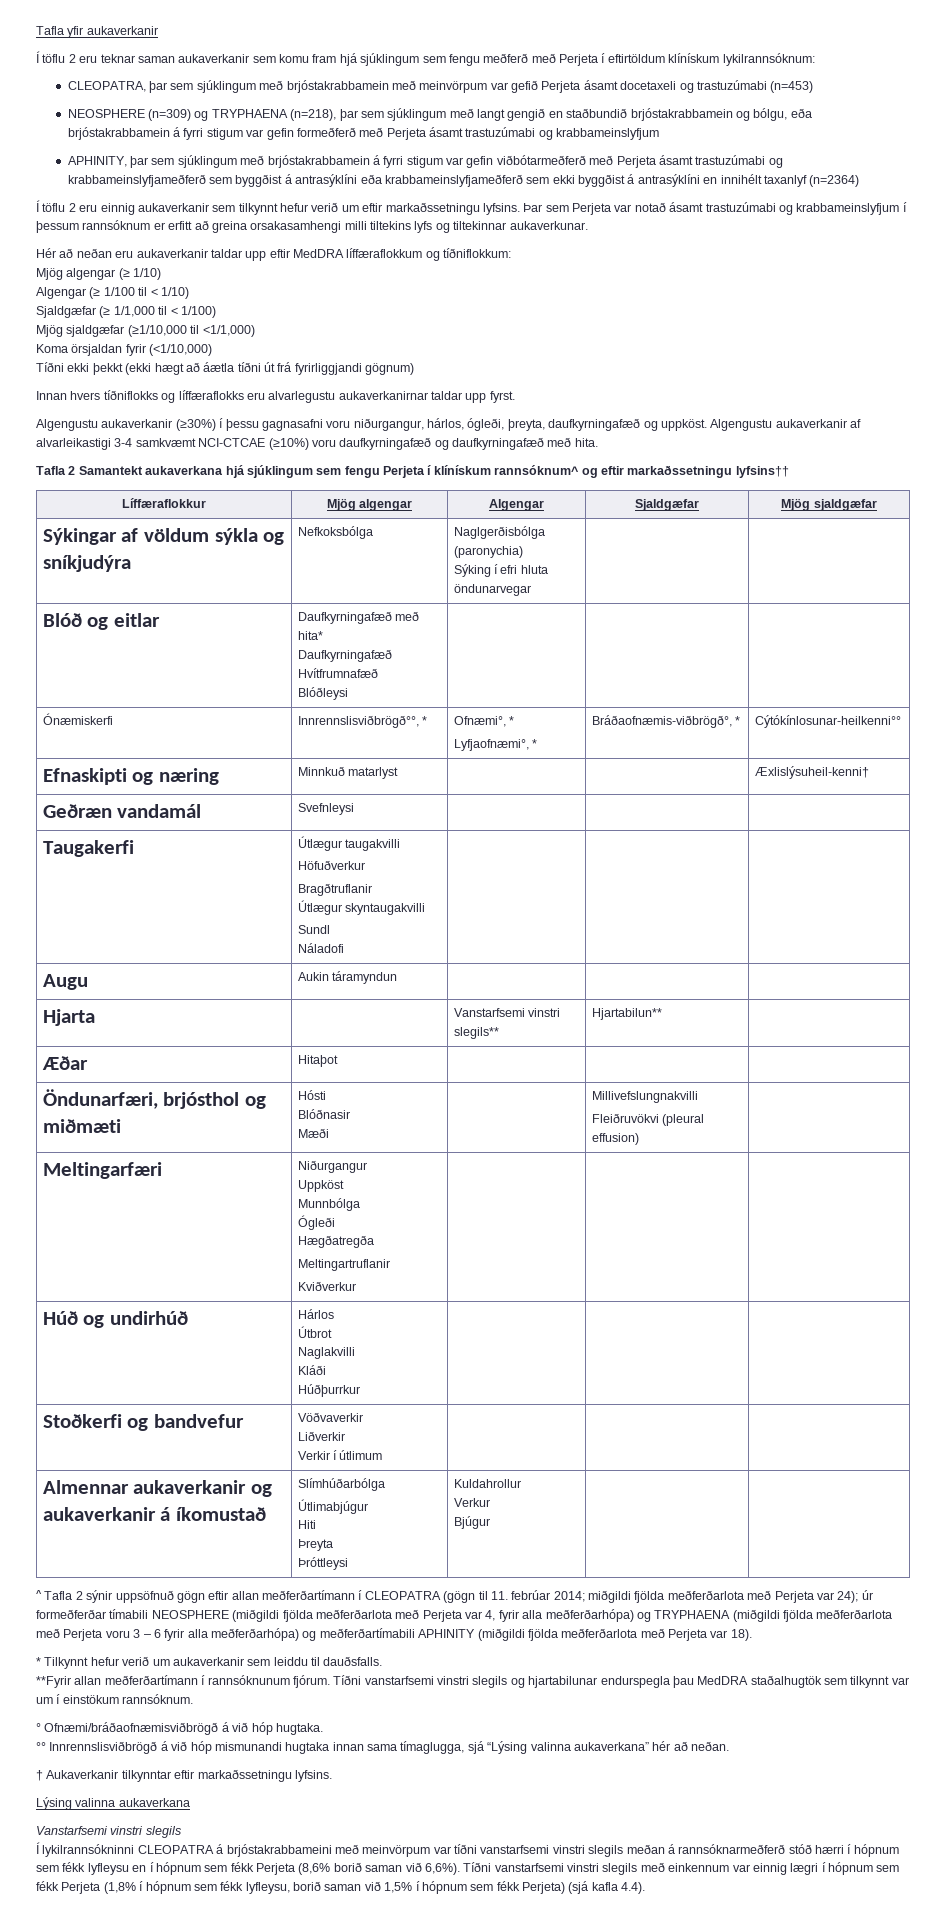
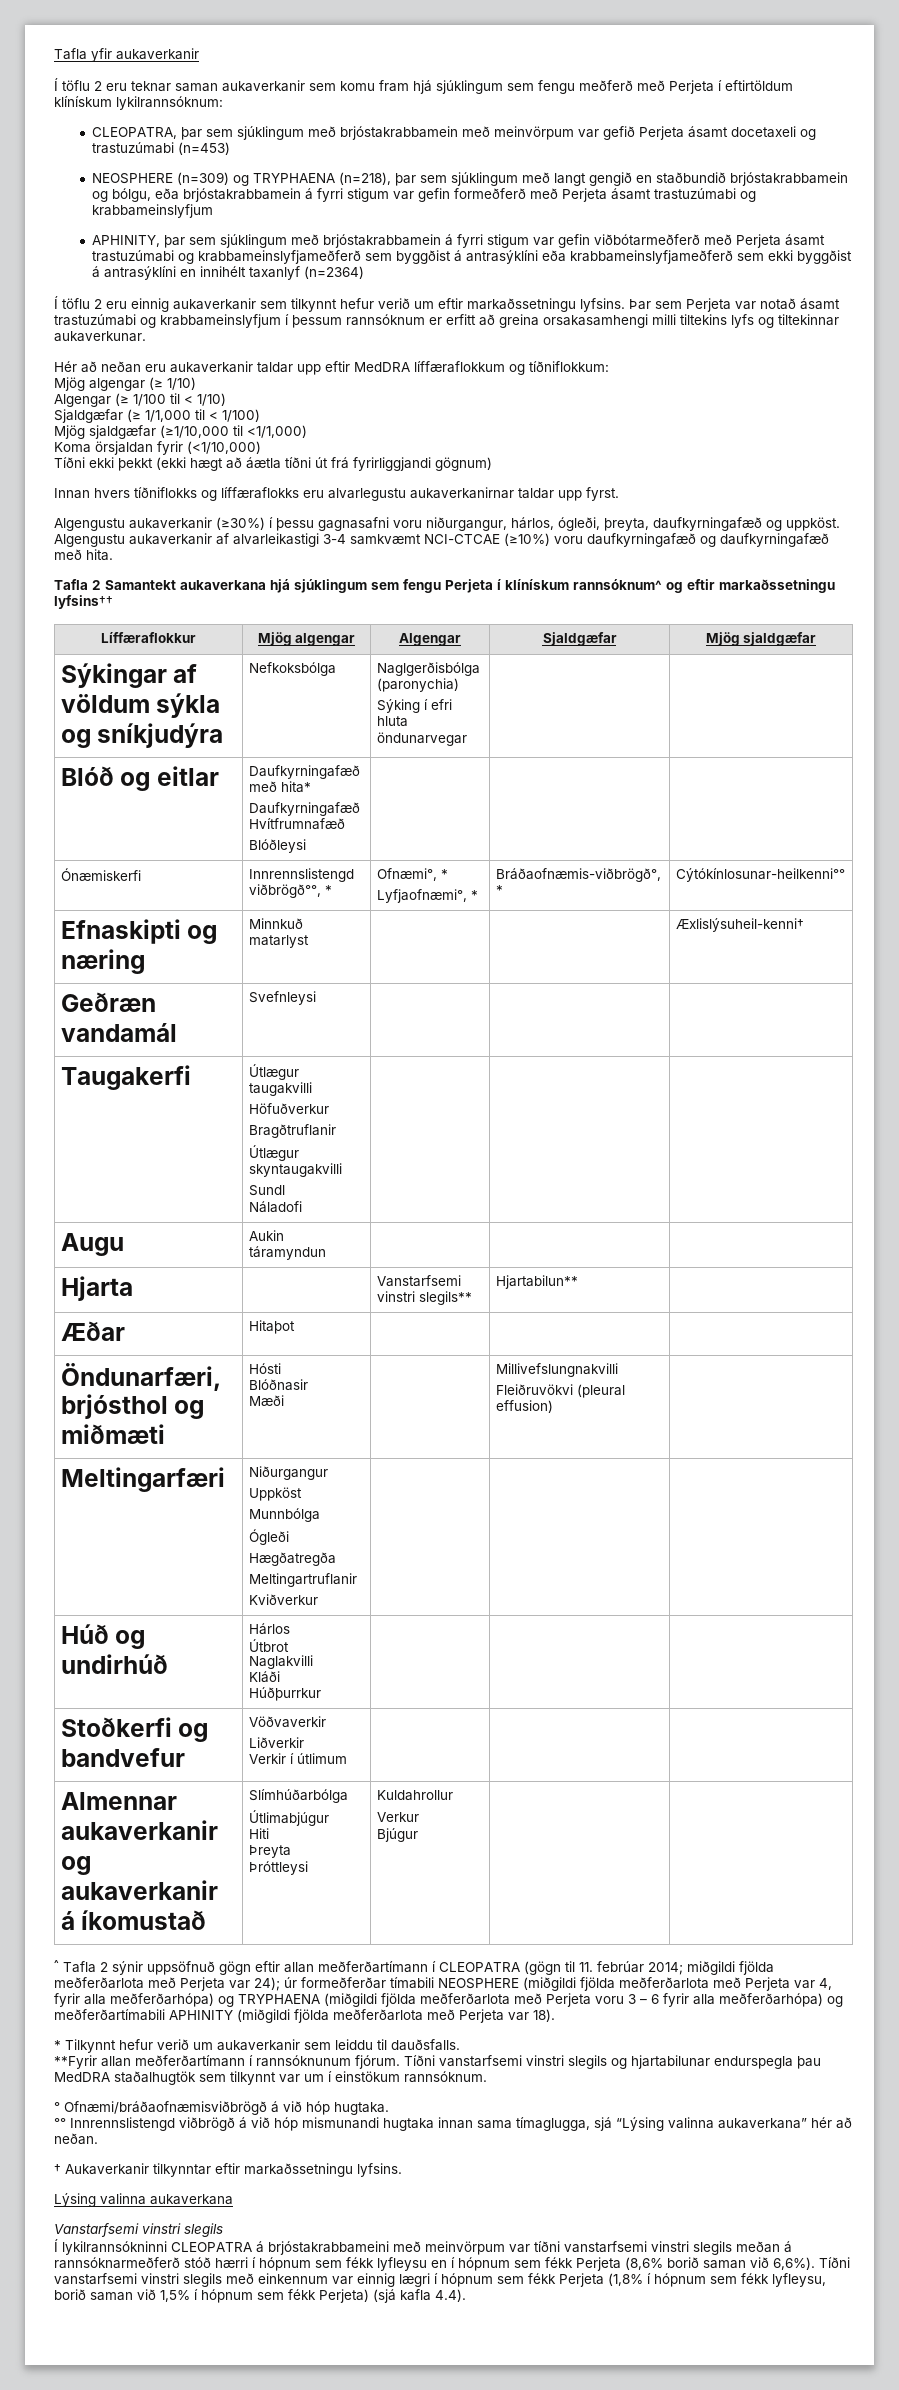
[297,715,419,728] Innrennslisviðbrögð°°, -> [248,868,354,882] [248,884,321,898] Innrennslistengd viðbrögð°°,
[49,1741,158,1754] Innrennslisviðbrögð -> [70,2117,235,2131] Innrennslistengd viðbrögð

